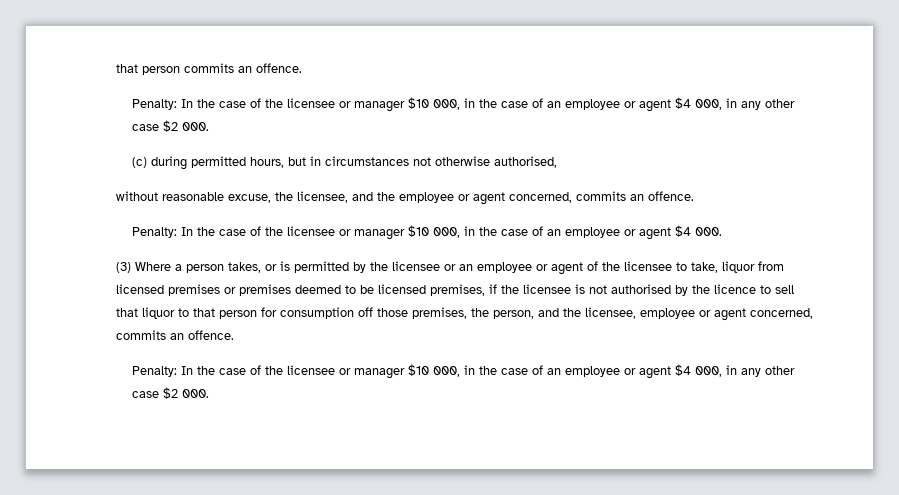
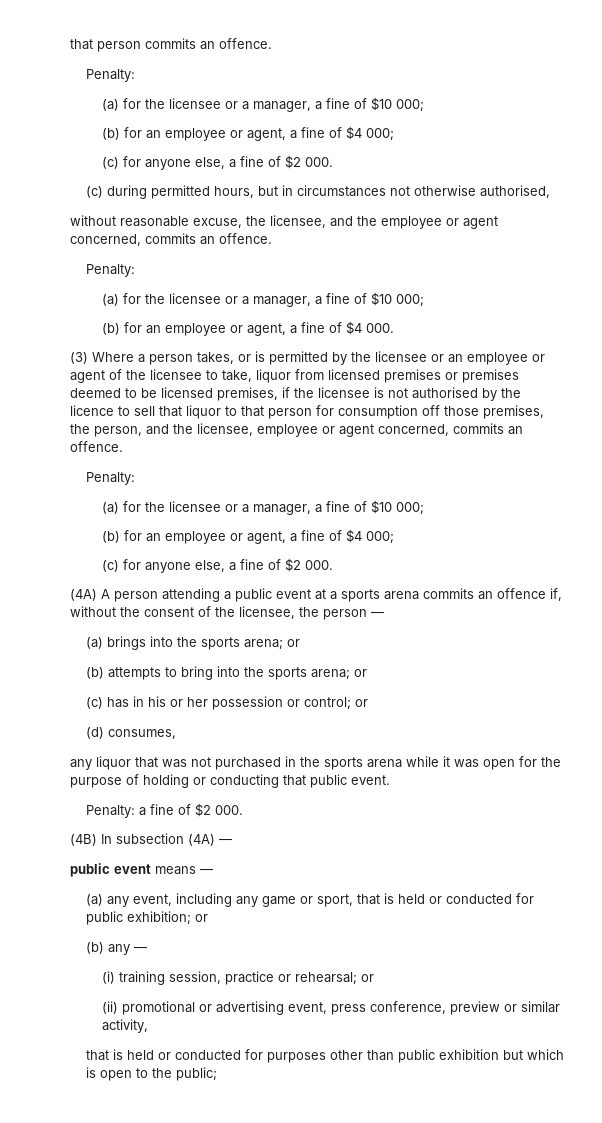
[181,97,796,112] [132,124,160,131] In the case of the licensee or manager $10 000, in the case of an employee or agent $4 000, in any other case -> [102,97,425,112] [102,126,395,141] [102,156,282,170] // (a) for the licensee or a manager, a fine of $10 000; // (b) for an employee or agent, a fine of $4 000; // (c) for anyone else, a fine of
[181,225,672,240] In the case of the licensee or manager $10 000, in the case of an employee or agent -> [102,292,425,307] [102,322,343,336] // (a) for the licensee or a manager, a fine of $10 000; // (b) for an employee or agent, a fine of
[181,364,796,379] [132,387,210,399] In the case of the licensee or manager $10 000, in the case of an employee or agent $4 000, in any other case $2 000. -> [102,500,425,515] [102,529,395,544] [102,558,334,573] [69,588,562,602] [69,606,384,620] [85,636,300,650] [85,666,367,680] [85,696,368,710] [85,727,176,739] [69,756,561,770] [69,774,390,788] [85,803,243,818] [69,833,232,846] [69,863,213,877] [85,893,534,907] [85,911,208,925] [85,942,147,955] [102,971,375,985] [102,1001,561,1015] [102,1019,149,1033] [85,1049,564,1063] [85,1067,217,1081] // (a) for the licensee or a manager, a fine of $10 000; // (b) for an employee or agent, a fine of $4 000; // (c) for anyone else, a fine of $2 000. // (4A) A person attending a public event at a sports arena commits an offence if, without the consent of the licensee, the person — // (a) brings into the sports arena; or // (b) attempts to bring into the sports arena; or // (c) has in his or her possession or control; or // (d) consumes, // any liquor that was not purchased in the sports arena while it was open for the purpose of holding or conducting that public event. // Penalty: a fine of $2 000. // (4B) In subsection (4A) — // public event means — // (a) any event, including any game or sport, that is held or conducted for public exhibition; or // (b) any — // (i) training session, practice or rehearsal; or // (ii) promotional or advertising event, press conference, preview or similar activity, // that is held or conducted for purposes other than public exhibition but which is open to the public;

